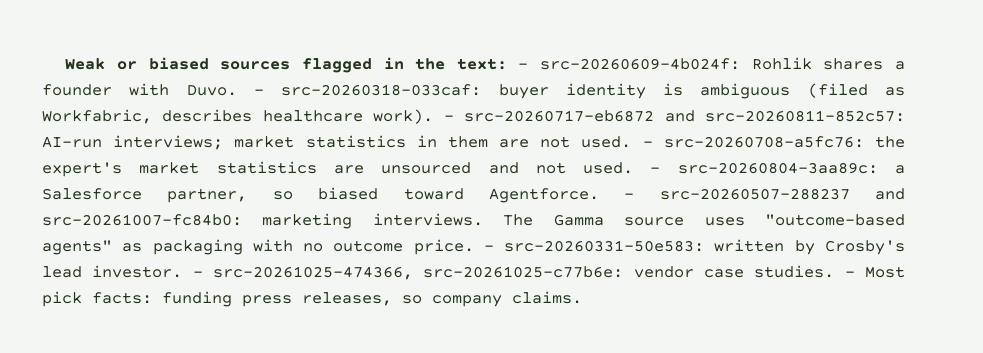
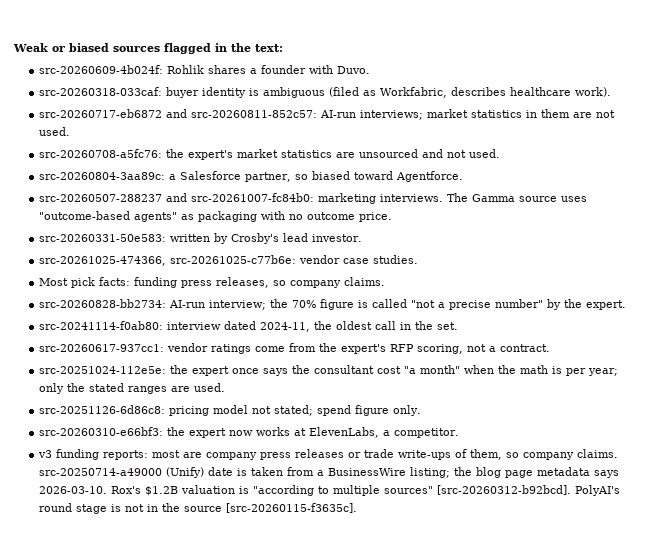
[518,63,529,69] - -> (283, 48) //
[253,89,264,95] - -> (370, 70) //
[443,115,454,121] - -> (611, 92) //
[642,141,653,147] - -> (70, 131) //
[650,167,661,173] - -> (500, 153) //
[624,193,635,199] - -> (463, 176) //
[483,245,494,251] - -> (392, 217) //
[192,271,203,277] - -> (362, 238) //
[844,271,855,277] - -> (418, 259) //
(582, 297) none -> [38,299,626,310] [38,321,458,332] [38,343,550,354] [38,365,618,376] [38,383,225,394] [38,405,421,416] [38,427,459,438] [37,449,618,460] [38,467,619,478] [38,485,620,496] [38,503,357,514] // src-20260828-bb2734: AI-run interview; the 70% figure is called "not a precise number" by the expert. // src-20241114-f0ab80: interview dated 2024-11, the oldest call in the set. // src-20260617-937cc1: vendor ratings come from the expert's RFP scoring, not a contract. // src-20251024-112e5e: the expert once says the consultant cost "a month" when the math is per year; only the stated ranges are used. // src-20251126-6d86c8: pricing model not stated; spend figure only. // src-20260310-e66bf3: the expert now works at ElevenLabs, a competitor. // v3 funding reports: most are company press releases or trade write-ups of them, so company claims. src-20250714-a49000 (Unify) date is taken from a BusinessWire listing; the blog page metadata says 2026-03-10. Rox's $1.2B valuation is "according to multiple sources" [src-20260312-b92bcd]. PolyAI's round stage is not in the source [src-20260115-f3635c].

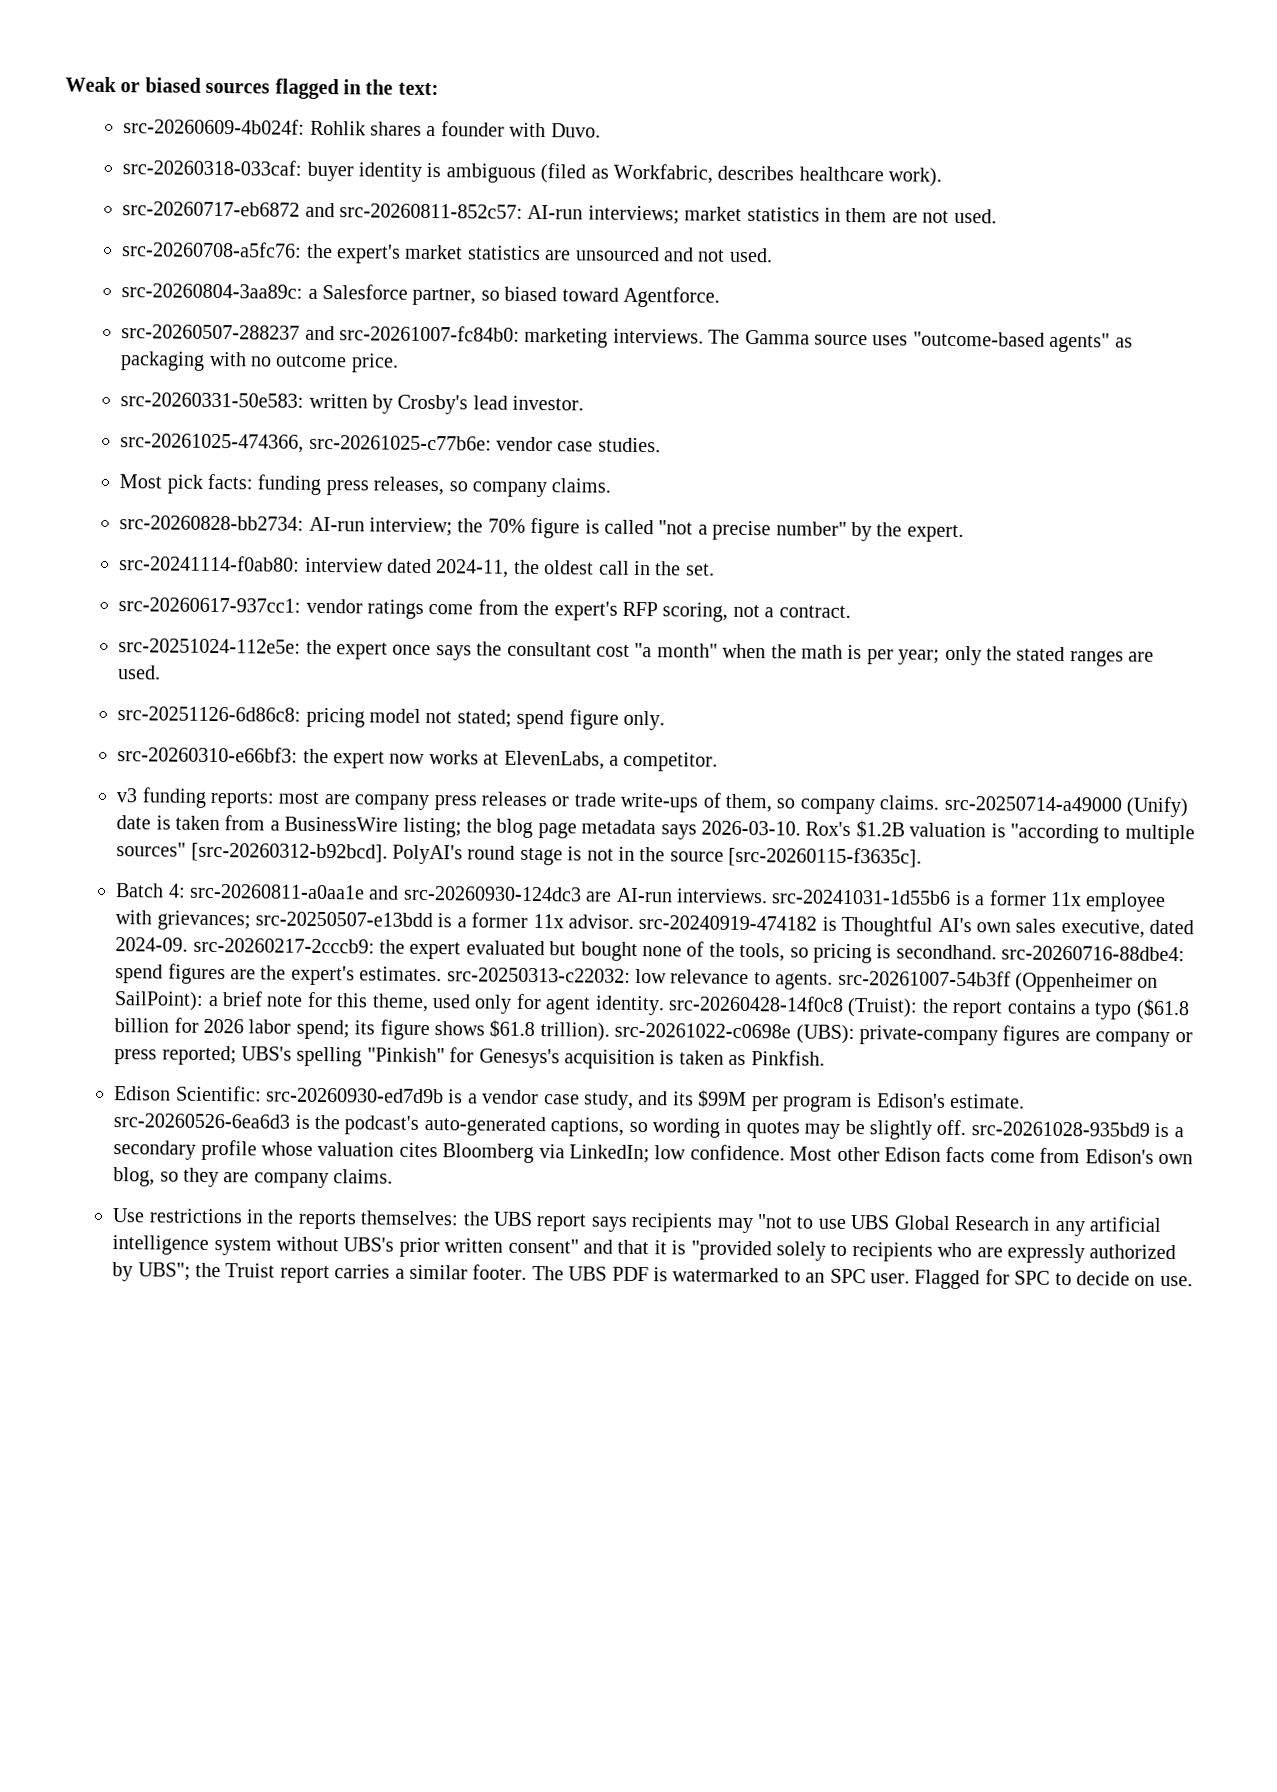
(357, 508) none -> [115,883,1167,912] [115,910,1195,938] [115,937,1186,964] [115,963,1159,993] [114,991,1190,1021] [114,1017,1193,1048] [114,1045,825,1070] [114,1085,1026,1113] [113,1113,1184,1140] [113,1139,1193,1165] [113,1167,394,1189] [112,1208,1162,1237] [112,1235,1177,1264] [112,1262,1193,1290] // Batch 4: src-20260811-a0aa1e and src-20260930-124dc3 are AI-run interviews. src-20241031-1d55b6 is a former 11x employee with grievances; src-20250507-e13bdd is a former 11x advisor. src-20240919-474182 is Thoughtful AI's own sales executive, dated 2024-09. src-20260217-2cccb9: the expert evaluated but bought none of the tools, so pricing is secondhand. src-20260716-88dbe4: spend figures are the expert's estimates. src-20250313-c22032: low relevance to agents. src-20261007-54b3ff (Oppenheimer on SailPoint): a brief note for this theme, used only for agent identity. src-20260428-14f0c8 (Truist): the report contains a typo ($61.8 billion for 2026 labor spend; its figure shows $61.8 trillion). src-20261022-c0698e (UBS): private-company figures are company or press reported; UBS's spelling "Pinkish" for Genesys's acquisition is taken as Pinkfish. // Edison Scientific: src-20260930-ed7d9b is a vendor case study, and its $99M per program is Edison's estimate. src-20260526-6ea6d3 is the podcast's auto-generated captions, so wording in quotes may be slightly off. src-20261028-935bd9 is a secondary profile whose valuation cites Bloomberg via LinkedIn; low confidence. Most other Edison facts come from Edison's own blog, so they are company claims. // Use restrictions in the reports themselves: the UBS report says recipients may "not to use UBS Global Research in any artificial intelligence system without UBS's prior written consent" and that it is "provided solely to recipients who are expressly authorized by UBS"; the Truist report carries a similar footer. The UBS PDF is watermarked to an SPC user. Flagged for SPC to decide on use.

